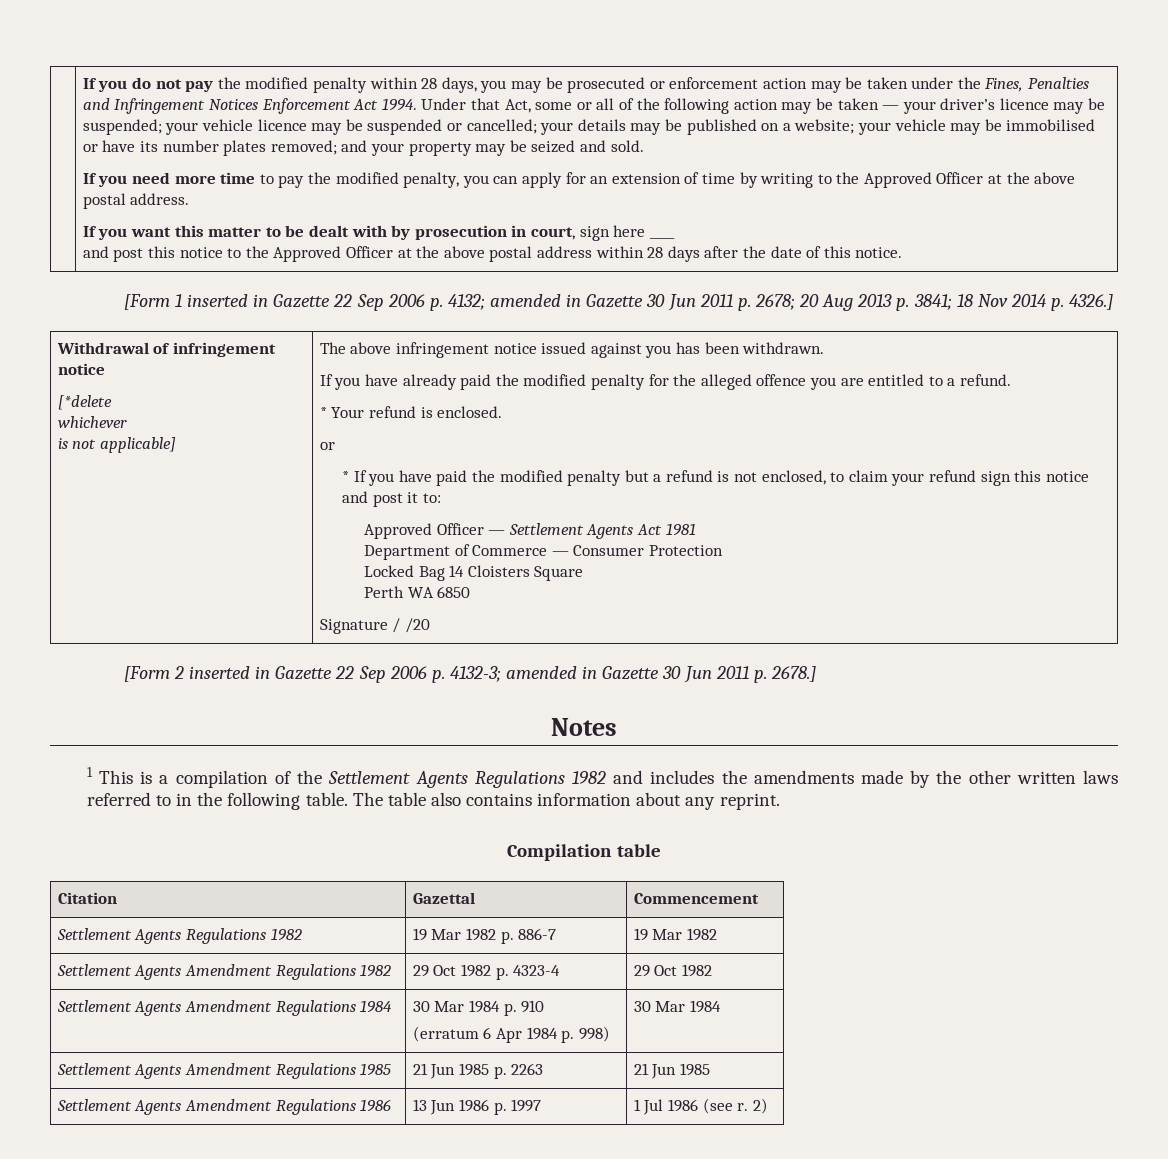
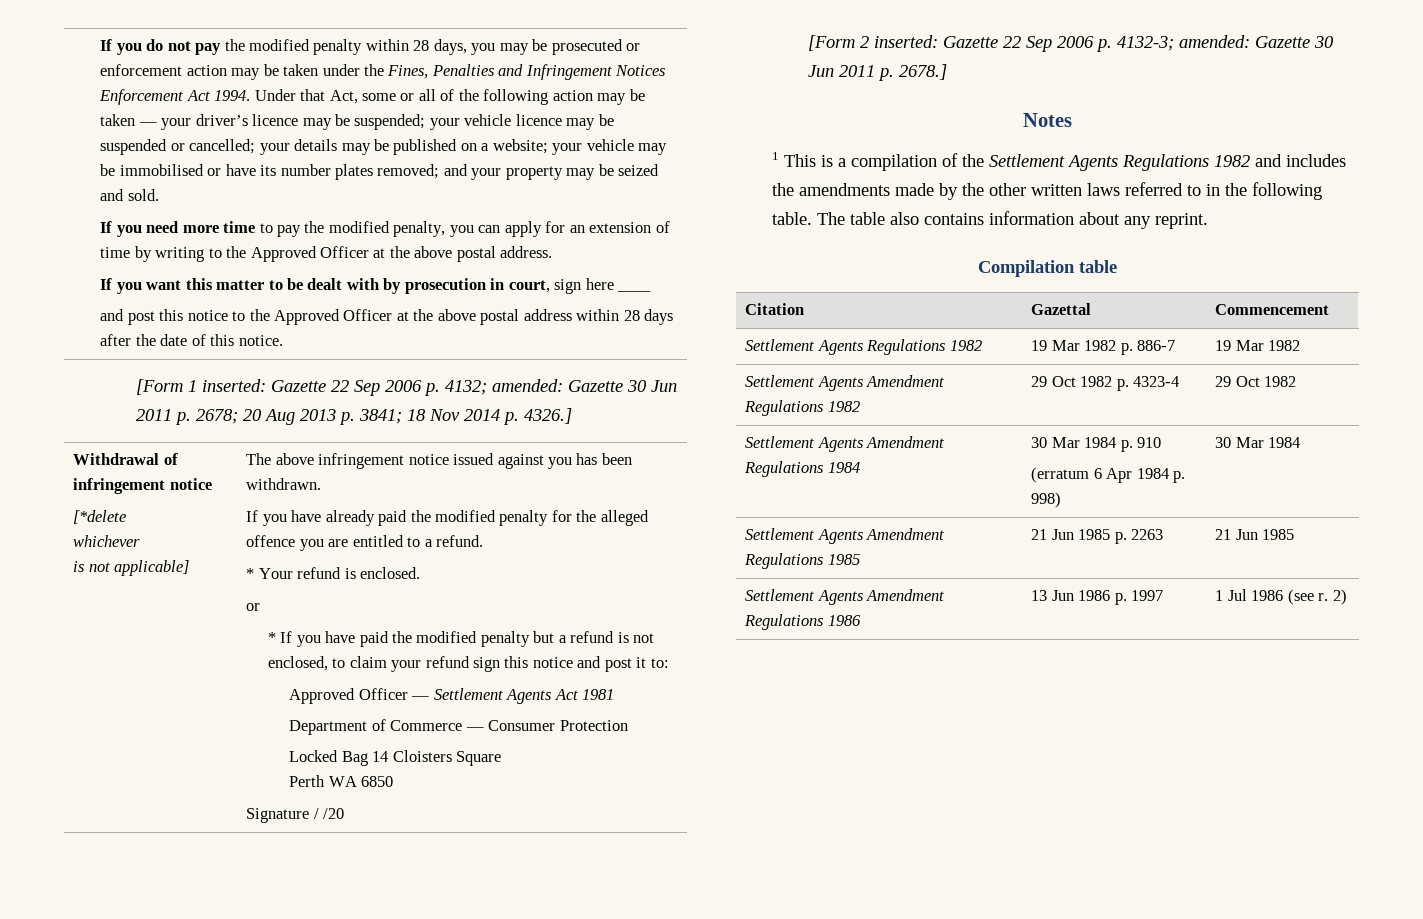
[186,294,269,307] inserted in -> [201,379,266,392] inserted:
[490,294,582,307] amended in -> [491,379,563,392] amended:
[188,666,271,679] inserted in -> [873,35,938,48] inserted:
[506,666,598,679] amended in -> [1178,35,1250,48] amended:

